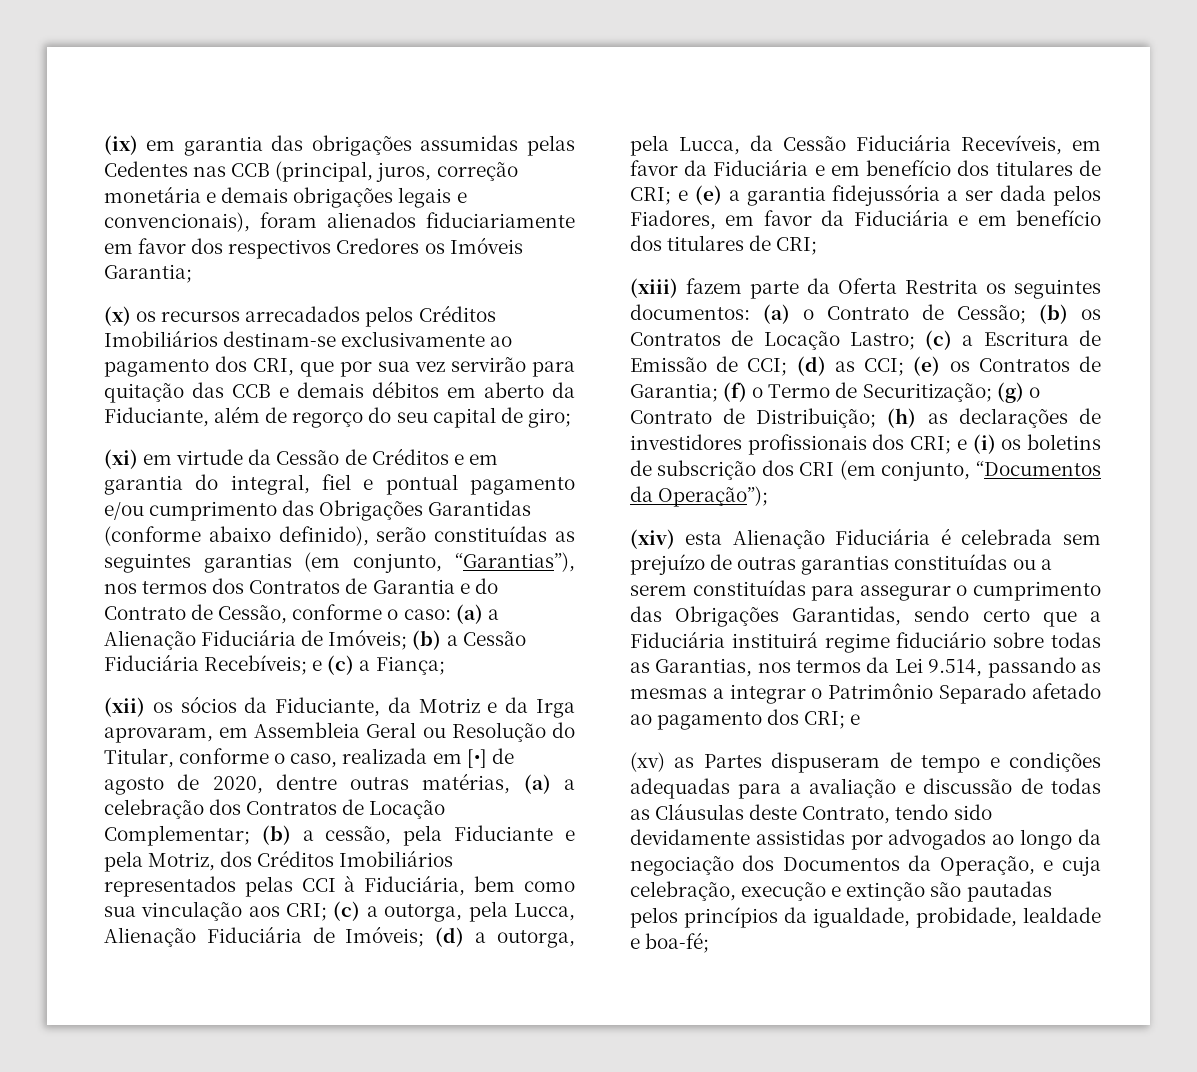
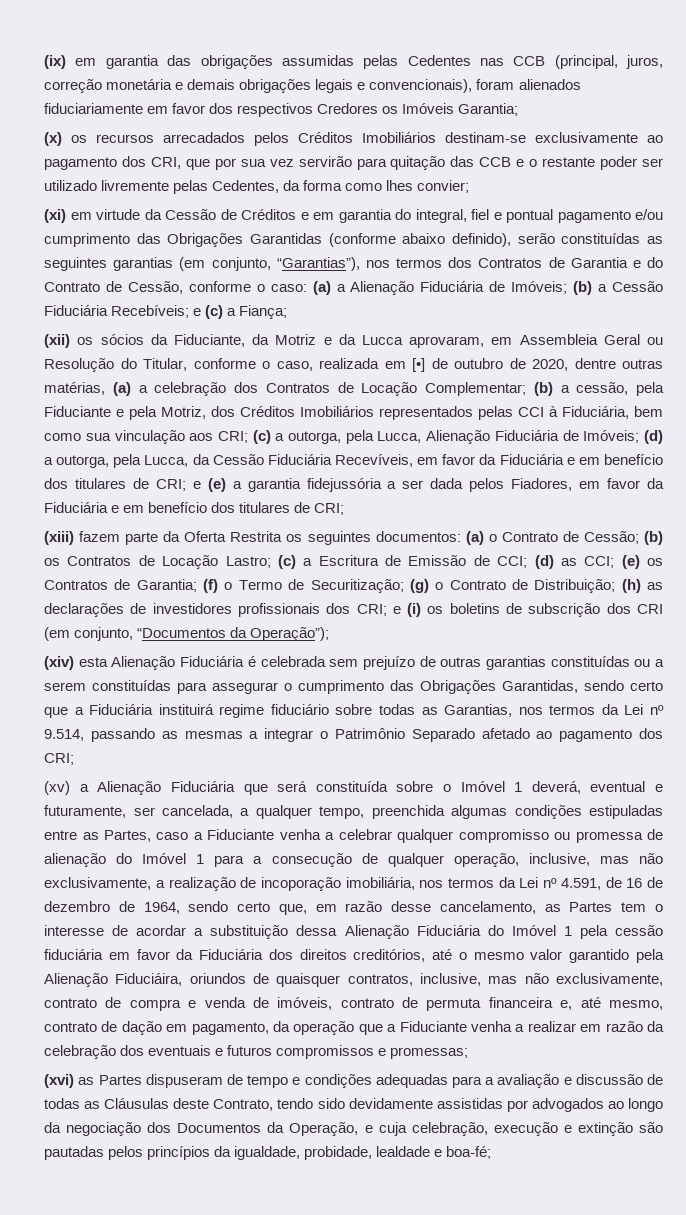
[296,381,575,398] [103,406,571,428] demais débitos em aberto da Fiduciante, além de regorço do seu capital de giro; -> [529,156,664,170] [44,180,470,194] o restante poder ser utilizado livremente pelas Cedentes, da forma como lhes convier;
[536,699,575,718] Irga -> [361,335,403,345] Lucca
[103,777,164,795] agosto -> [454,358,504,369] outubro
(923, 665) none -> [650,705,664,715] nº
[850,714,861,725] e -> (75, 759) none
(665, 762) none -> [79,781,663,795] [44,805,664,819] [44,829,664,843] [44,853,663,867] [44,877,664,891] [44,901,663,915] [44,925,663,939] [44,949,664,963] [44,973,663,987] [44,997,664,1011] [44,1021,664,1035] [44,1045,469,1059] [44,1074,75,1088] a Alienação Fiduciária que será constituída sobre o Imóvel 1 deverá, eventual e futuramente, ser cancelada, a qualquer tempo, preenchida algumas condições estipuladas entre as Partes, caso a Fiduciante venha a celebrar qualquer compromisso ou promessa de alienação do Imóvel 1 para a consecução de qualquer operação, inclusive, mas não exclusivamente, a realização de incoporação imobiliária, nos termos da Lei nº 4.591, de 16 de dezembro de 1964, sendo certo que, em razão desse cancelamento, as Partes tem o interesse de acordar a substituição dessa Alienação Fiduciária do Imóvel 1 pela cessão fiduciária em favor da Fiduciária dos direitos creditórios, até o mesmo valor garantido pela Alienação Fiduciáira, oriundos de quaisquer contratos, inclusive, mas não exclusivamente, contrato de compra e venda de imóveis, contrato de permuta financeira e, até mesmo, contrato de dação em pagamento, da operação que a Fiduciante venha a realizar em razão da celebração dos eventuais e futuros compromissos e promessas; // (xvi)

